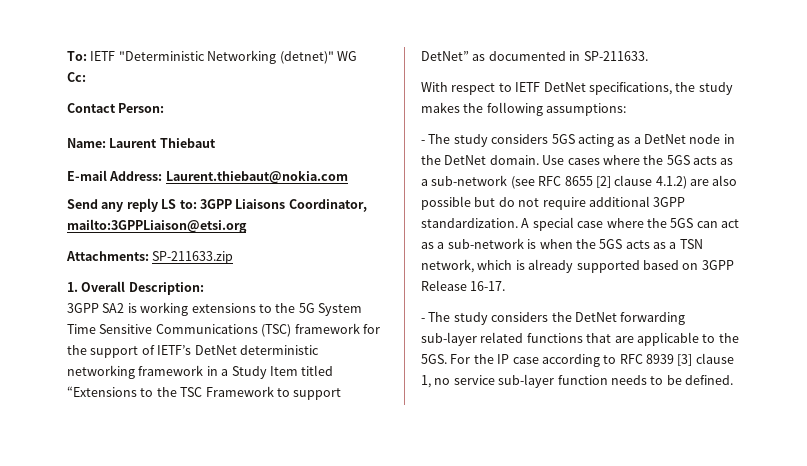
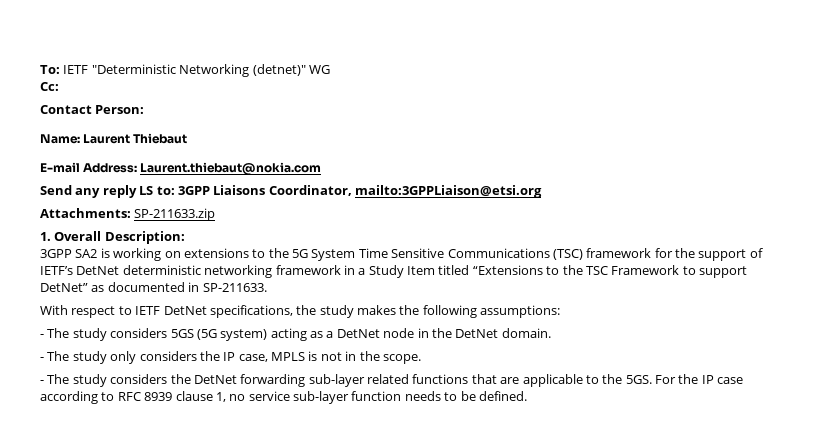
(189, 309) none -> [164,251,181,258] on
(575, 139) none -> [196,329,268,341] (5G system)
[542,155,734,165] [421,175,738,189] [421,196,686,210] [421,217,739,231] [421,238,703,249] [421,259,734,273] [421,280,506,291] Use cases where the 5GS acts as a sub-network (see RFC 8655 [2] clause 4.1.2) are also possible but do not require additional 3GPP standardization. A special case where the 5GS can act as a sub-network is when the 5GS acts as a TSN network, which is already supported based on 3GPP Release 16-17. -> [40,351,421,364] // - The study only considers the IP case, MPLS is not in the scope.
[677,354,693,366] [3] -> (173, 396) none

